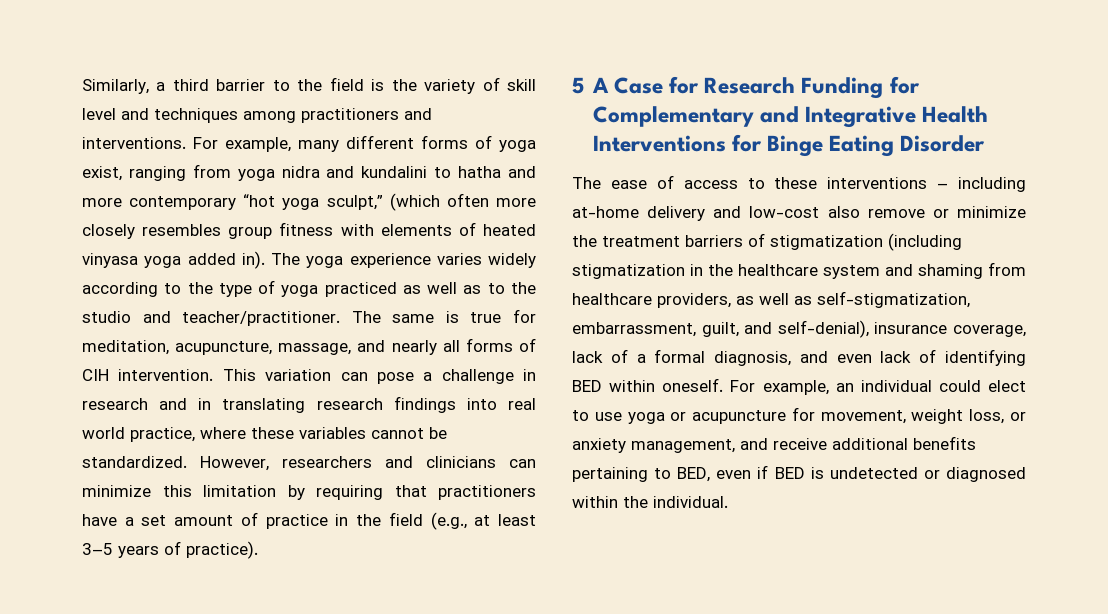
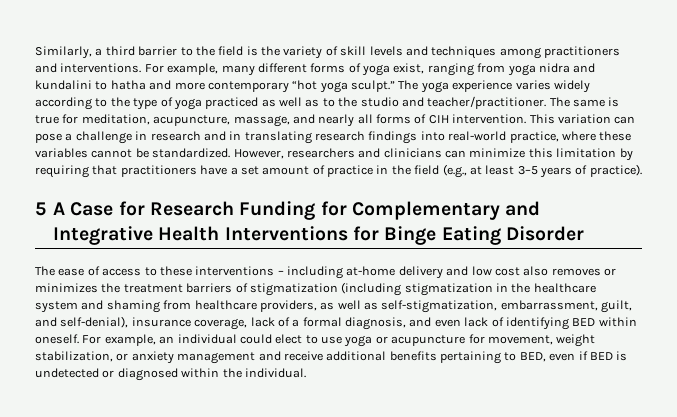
[82,108,116,120] level -> [369,46,403,56] levels
[326,193,536,211] [82,222,536,239] [82,251,265,269] sculpt,” (which often more closely resembles group fitness with elements of heated vinyasa yoga added in). -> [351,80,395,92] sculpt.”
[508,398,536,410] [82,427,125,439] real world -> [448,131,507,141] real-world
[749,206,1026,218] low-cost also remove or minimize -> [471,266,616,276] [35,283,98,293] low cost also removes or minimizes
[969,409,1005,424] loss, -> [35,351,113,362] stabilization,
[631,439,735,453] management, -> [177,352,256,364] management

